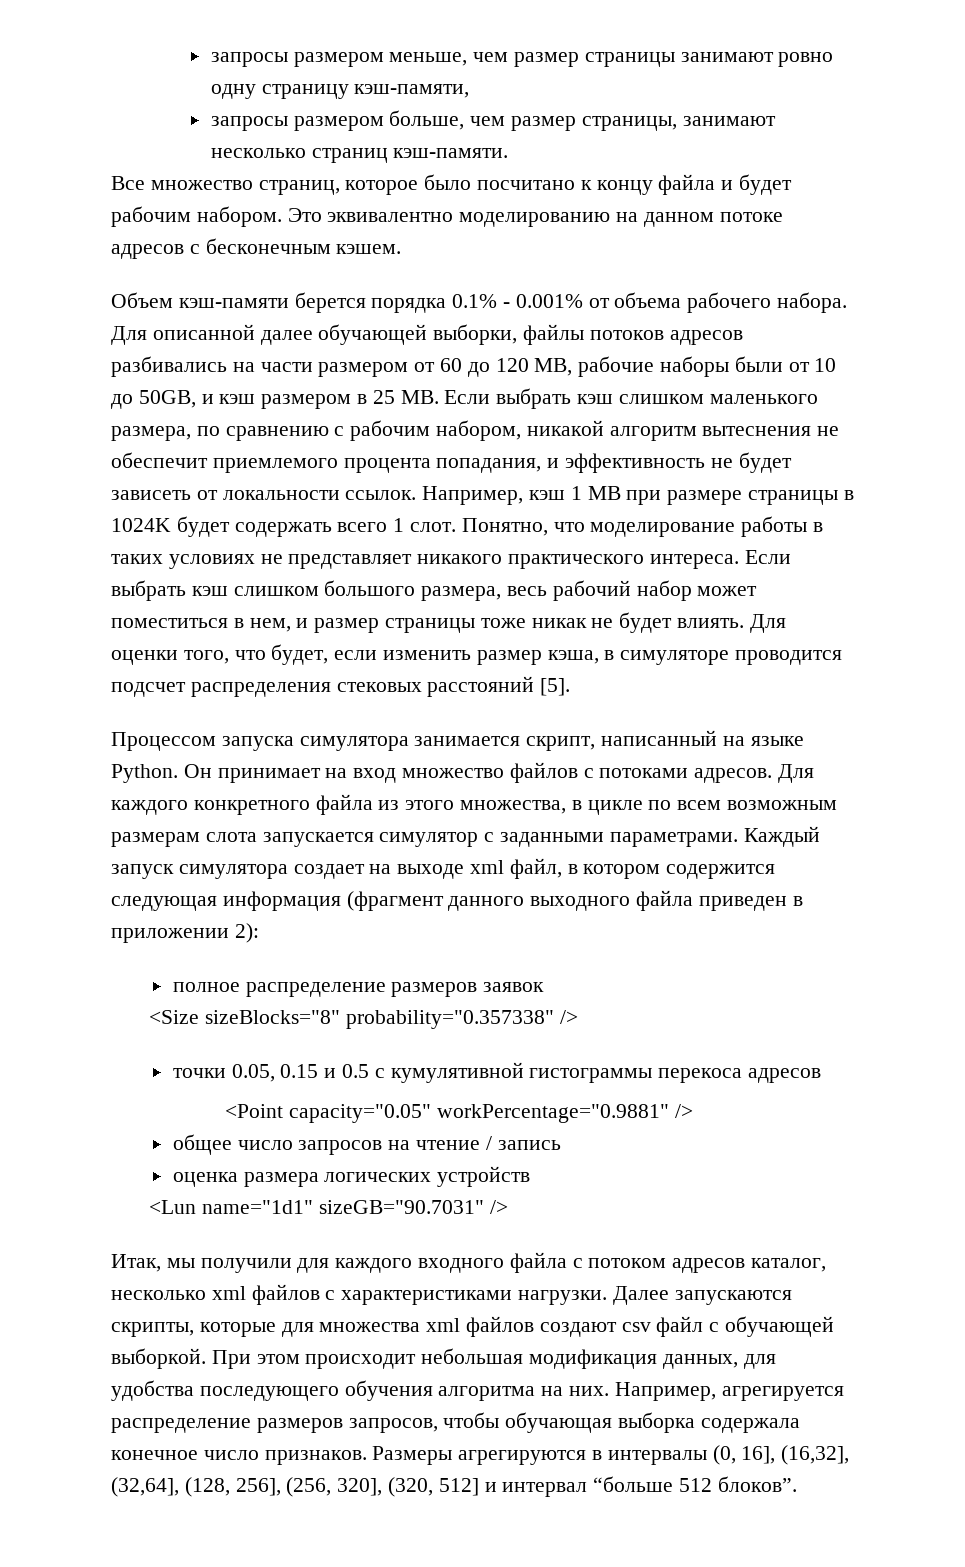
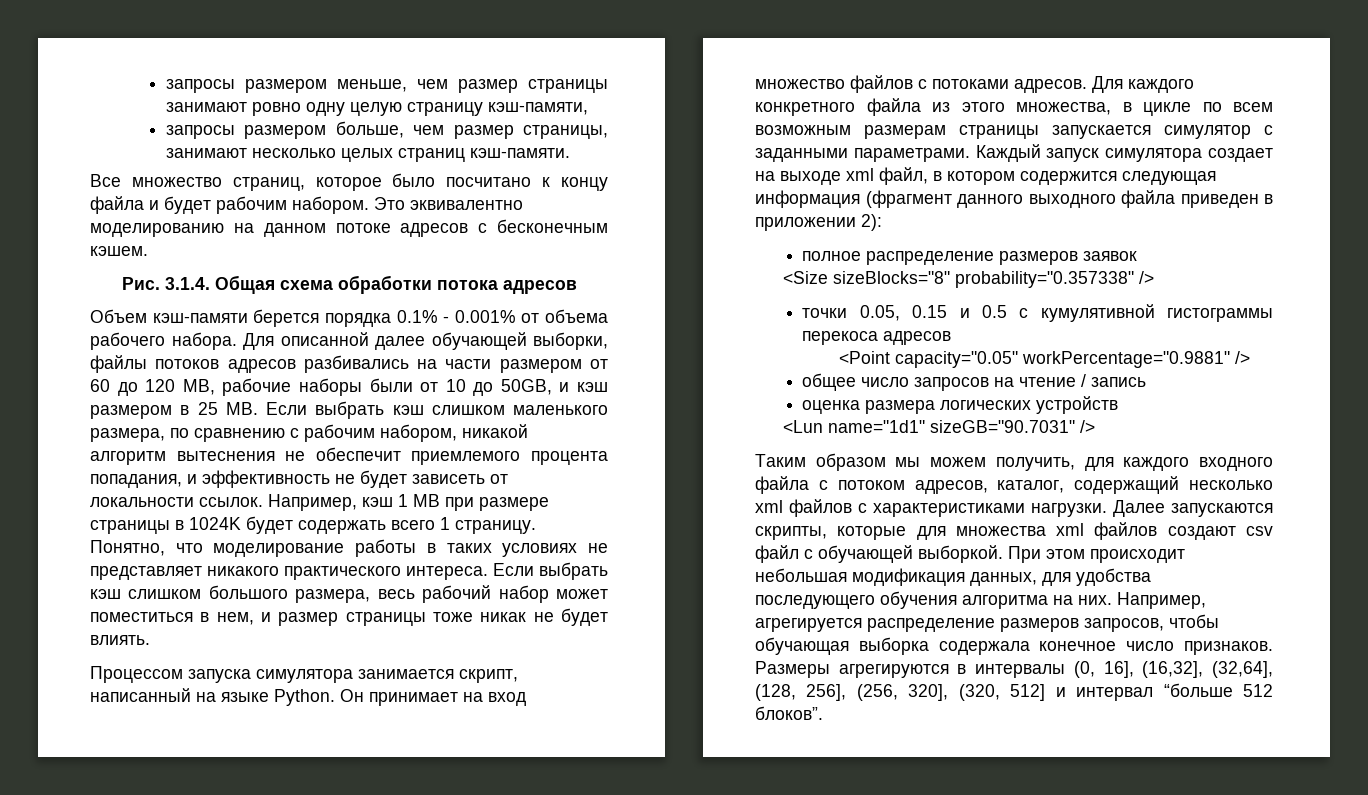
(256, 91) none -> [349,102,402,116] целую
(306, 153) none -> [340,148,393,162] целых
(402, 249) none -> [121,275,577,294] // Рис. 3.1.4. Общая схема обработки потока адресов
[410,522,457,532] слот. -> [455,520,536,534] страницу.
[749,614,786,633] [111,644,843,665] [111,676,571,697] Для оценки того, что будет, если изменить размер кэша, в симуляторе проводится подсчет распределения стековых расстояний [5]. -> (150, 640) none
[205,832,257,842] слота -> [959,125,1039,139] страницы
[111,1254,292,1273] Итак, мы получили -> [755,453,1075,471] Таким образом мы можем получить,
[672,1258,827,1273] адресов каталог, -> [914,476,1180,494] адресов, каталог, содержащий

